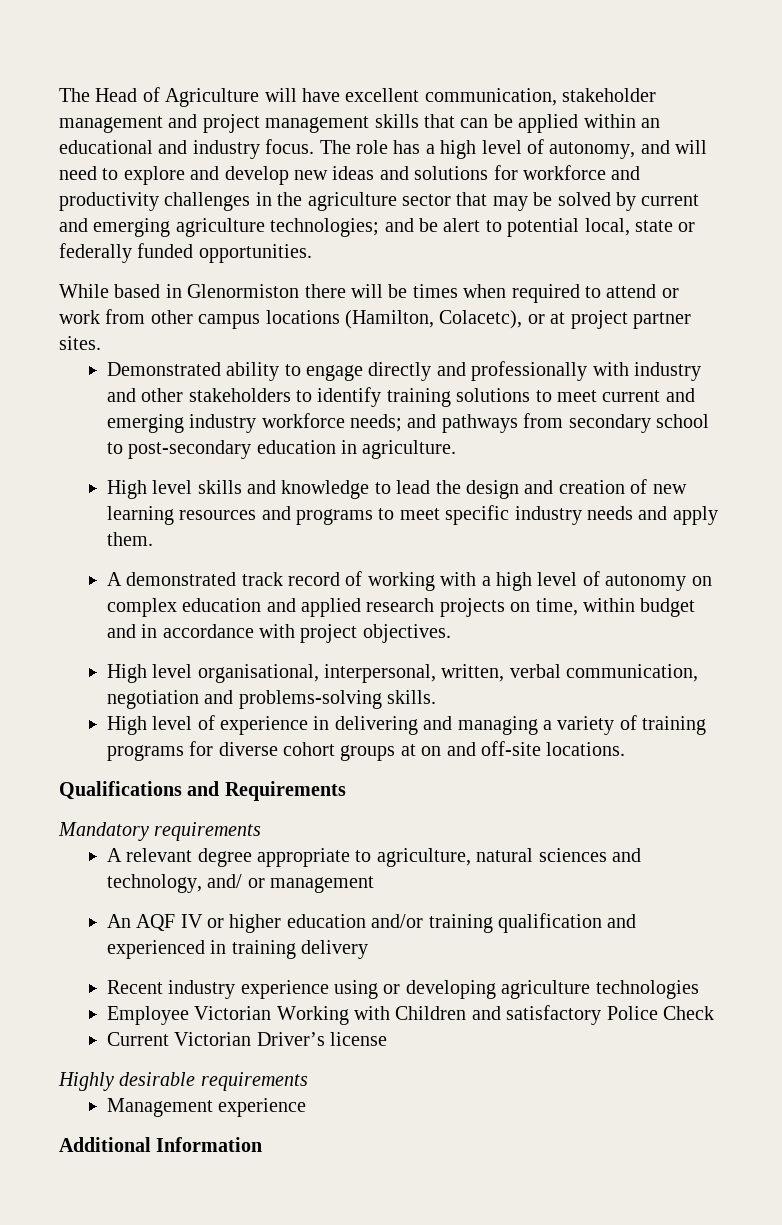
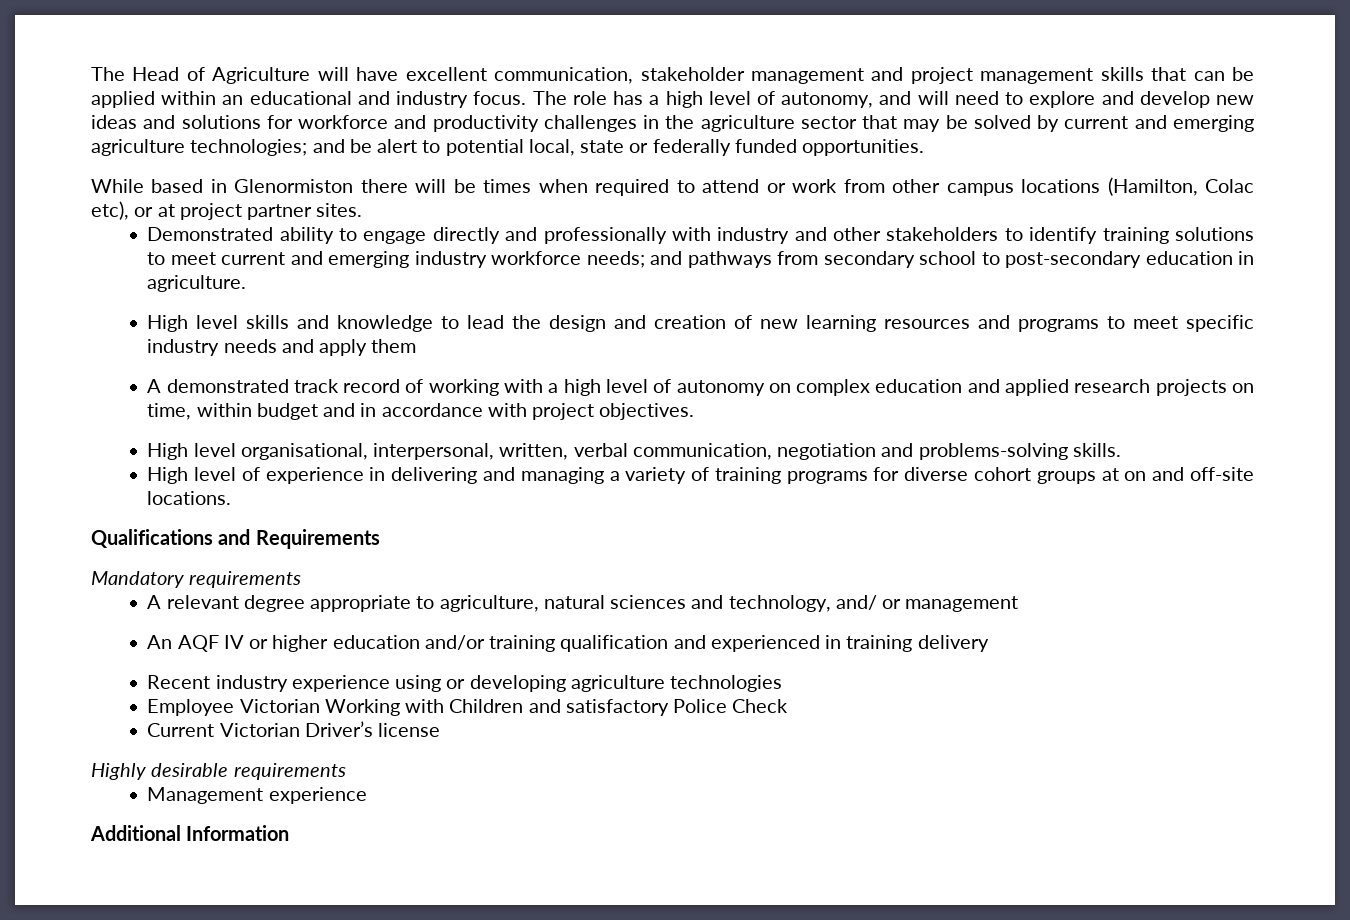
[439,310,523,329] Colacetc), -> [1205,179,1255,193] [91,201,129,220] Colac etc),
[106,532,153,546] them. -> [371,339,417,353] them

